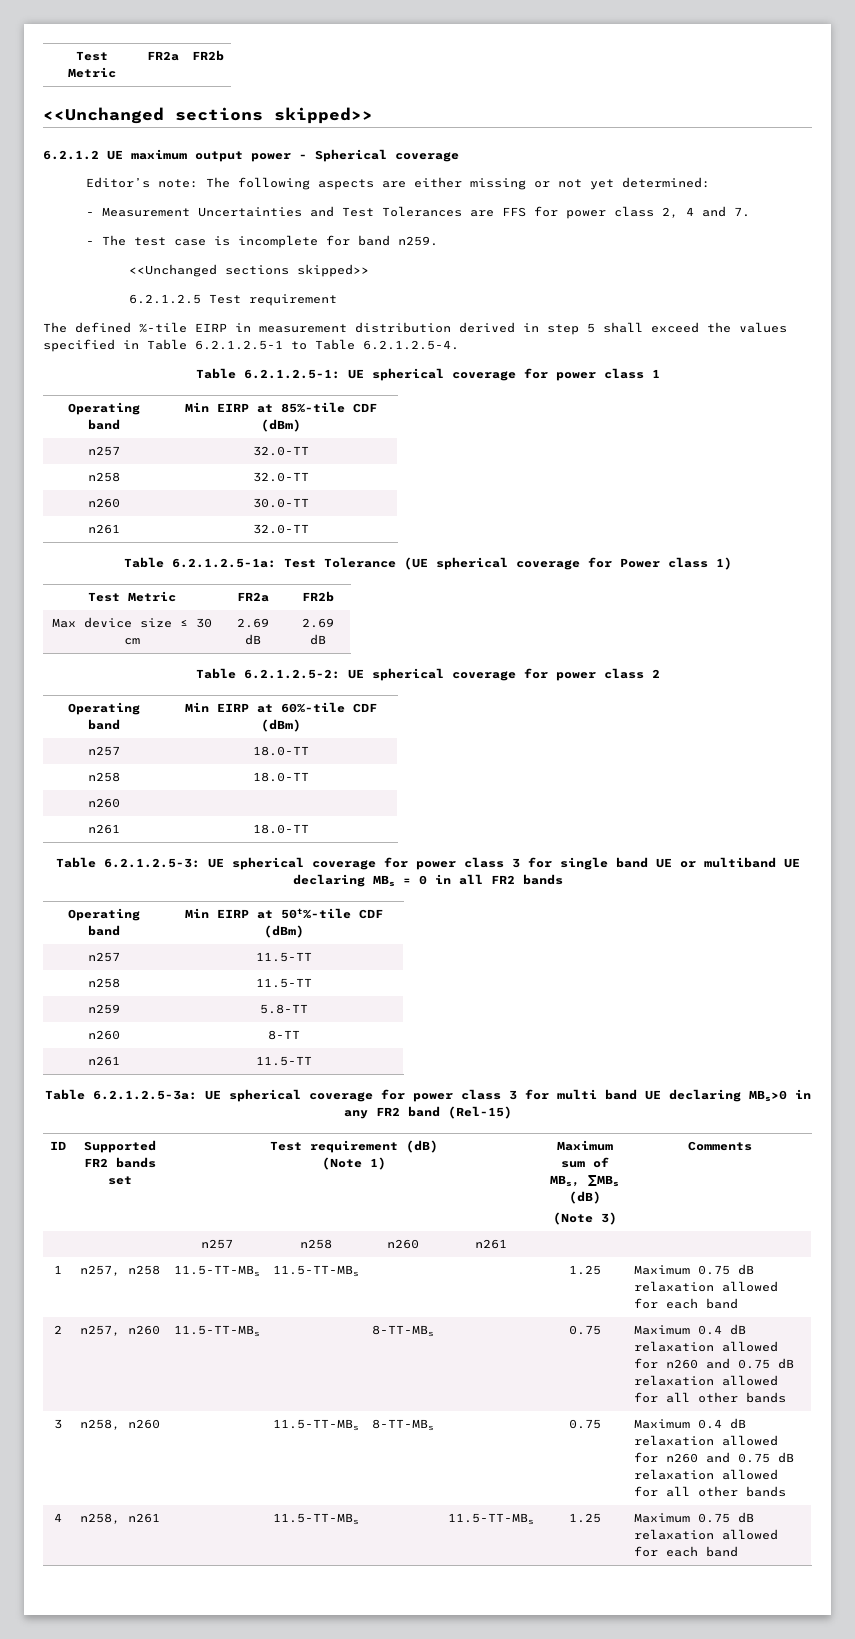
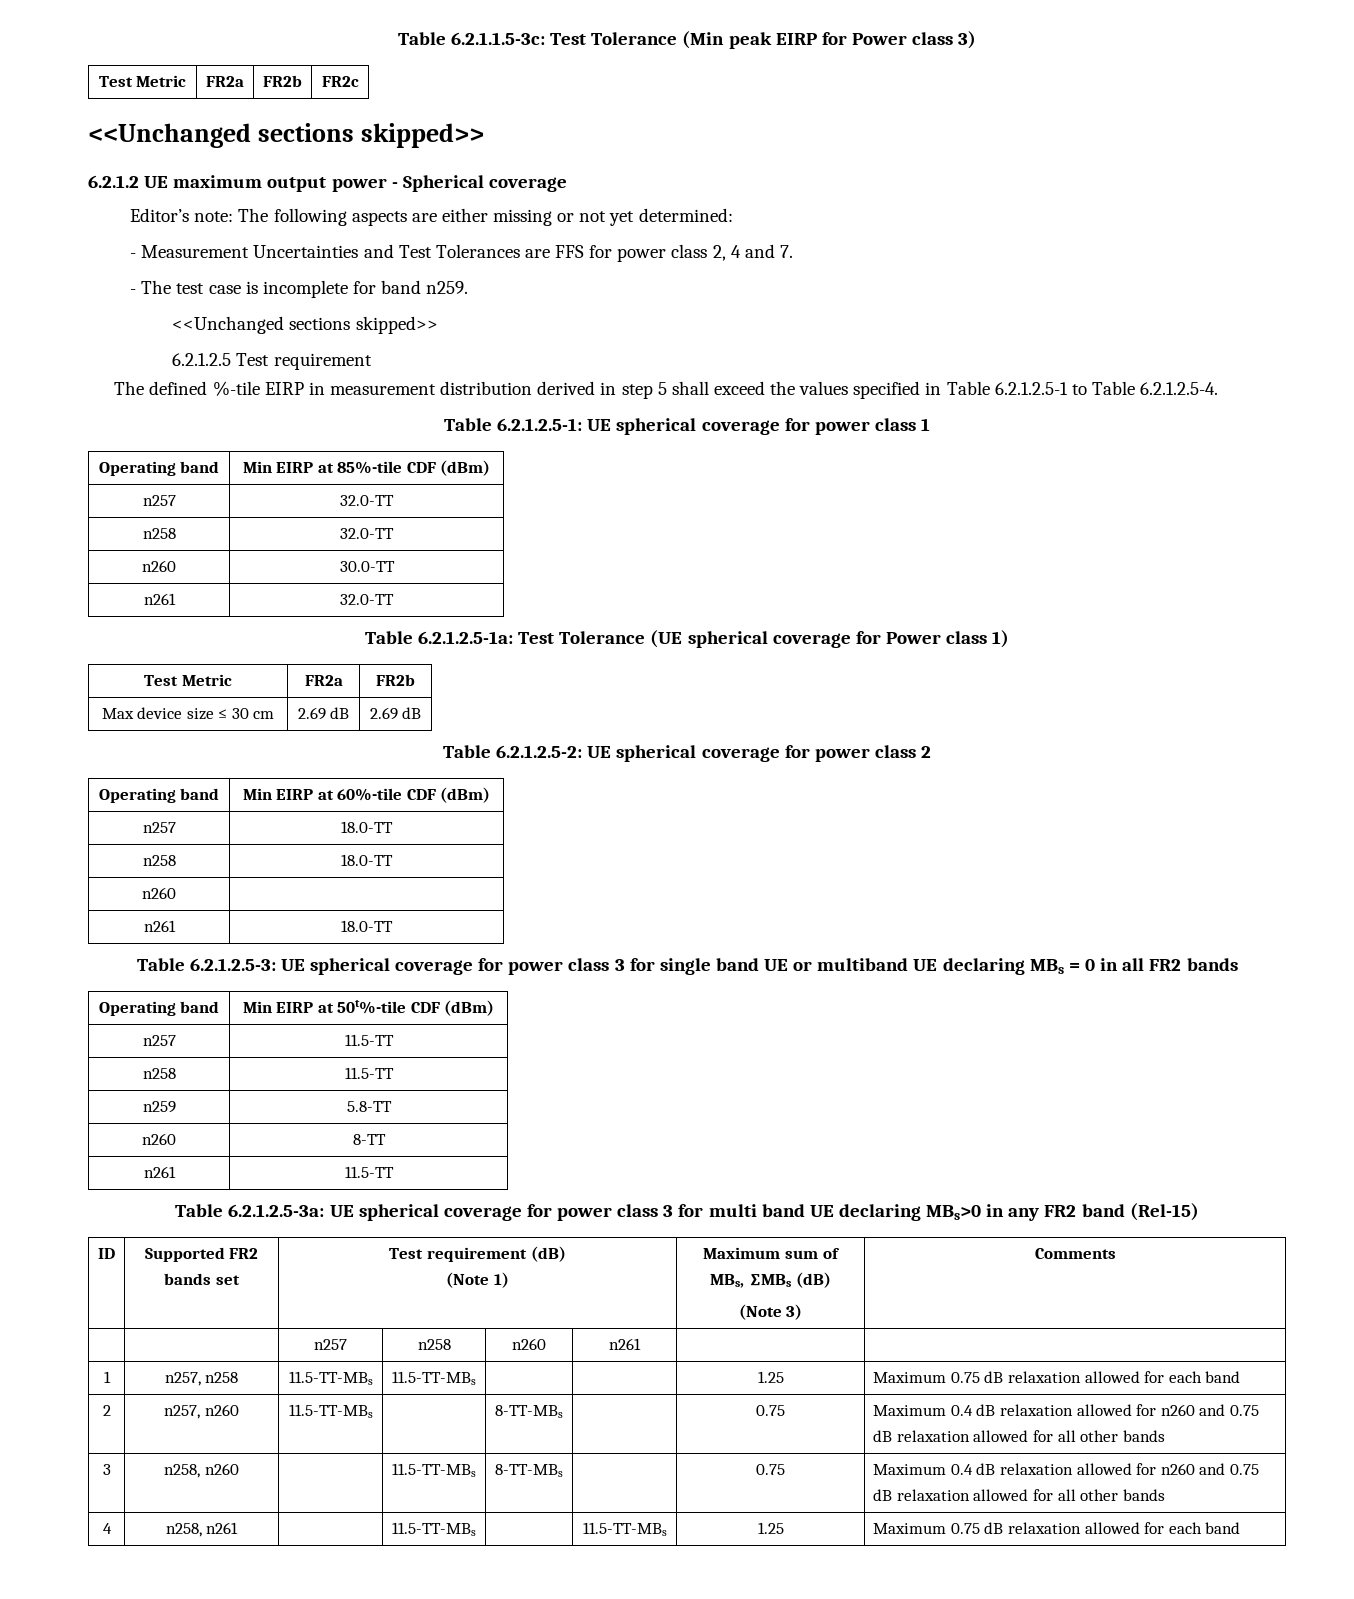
[76,51,108,61] [68,67,116,78] [147,51,179,61] [192,50,224,61] Test Metric | FR2a | FR2b -> [397,31,977,49] [98,75,187,87] [206,76,244,87] [263,75,302,87] [321,76,359,87] Table 6.2.1.1.5-3c: Test Tolerance (Min peak EIRP for Power class 3) // Test Metric | FR2a | FR2b | FR2c

